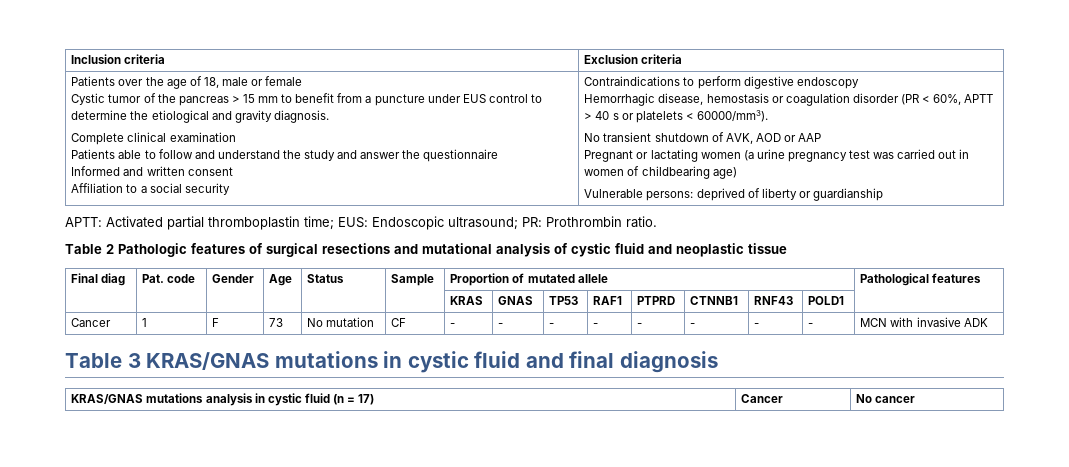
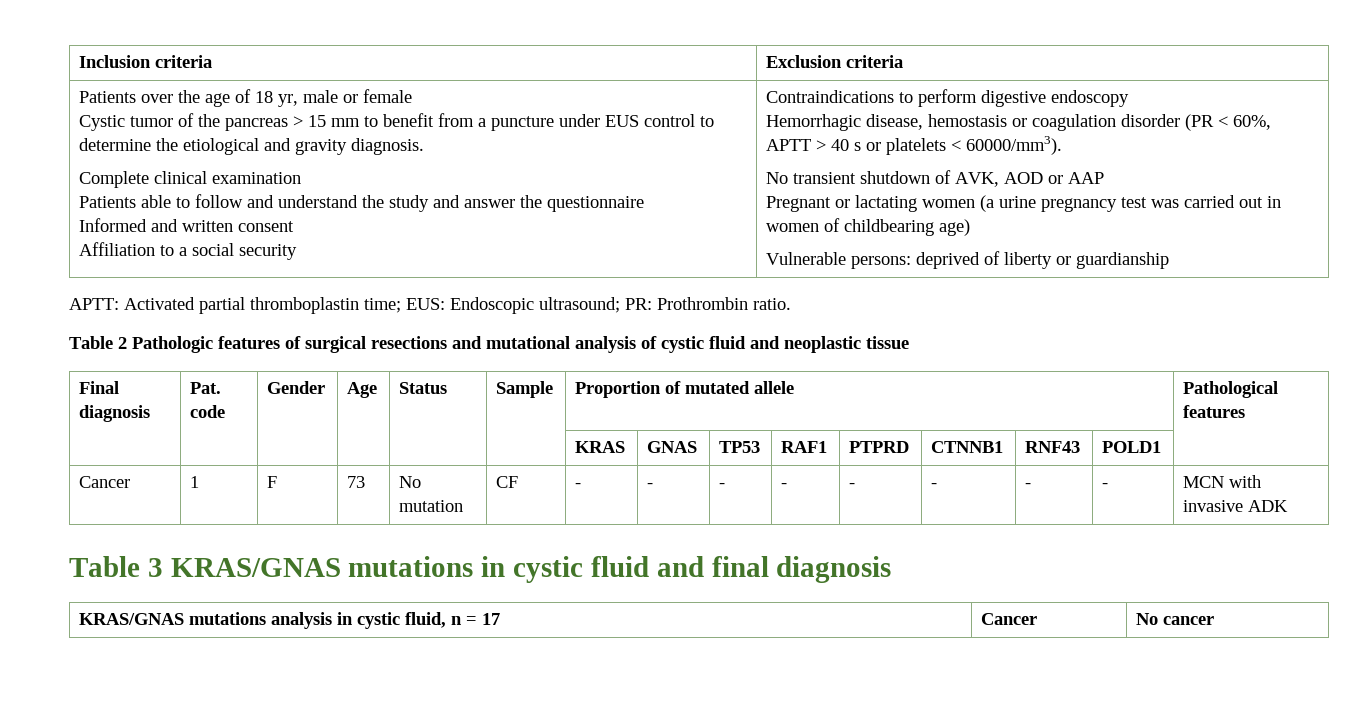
[203,77,219,88] 18, -> [255,91,299,107] 18 yr,
[101,273,126,286] diag -> [79,405,151,422] diagnosis
[304,393,375,405] fluid (n = 17) -> [405,612,501,628] fluid, n = 17

